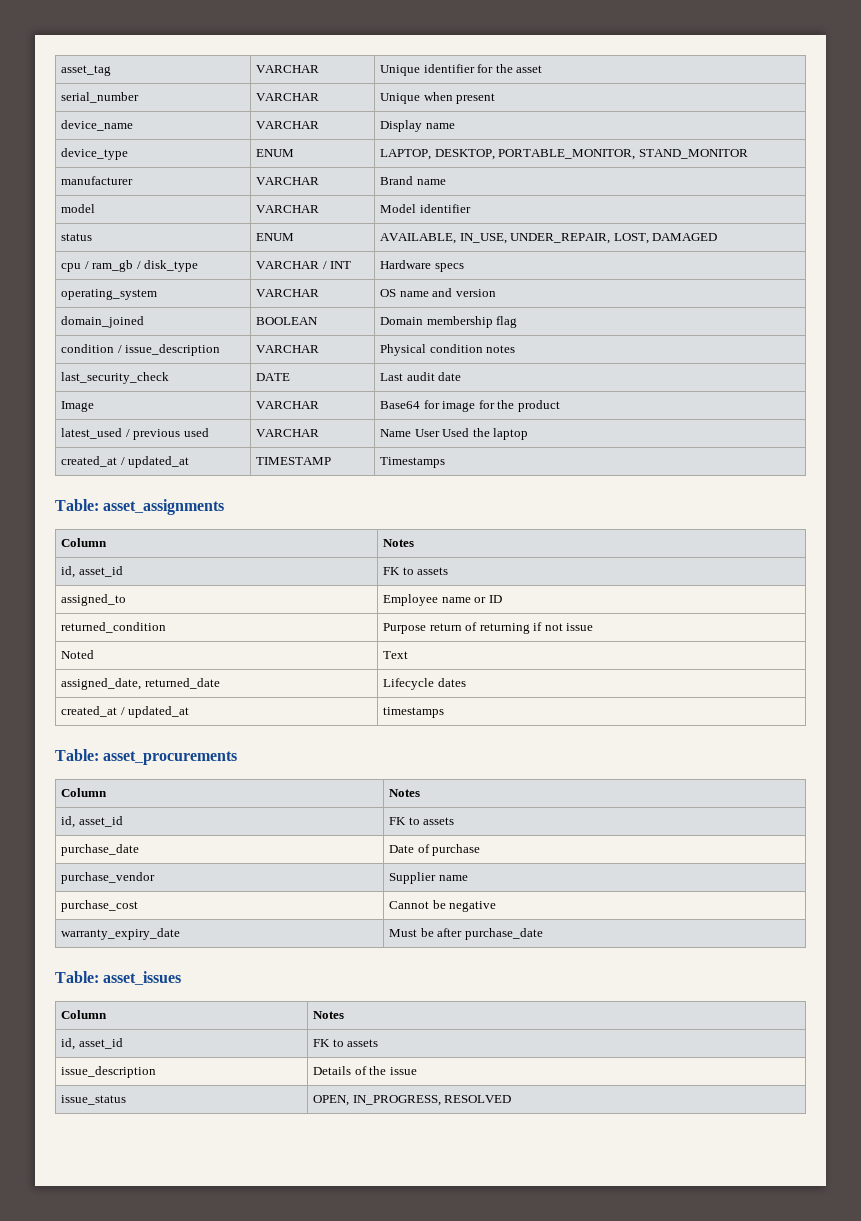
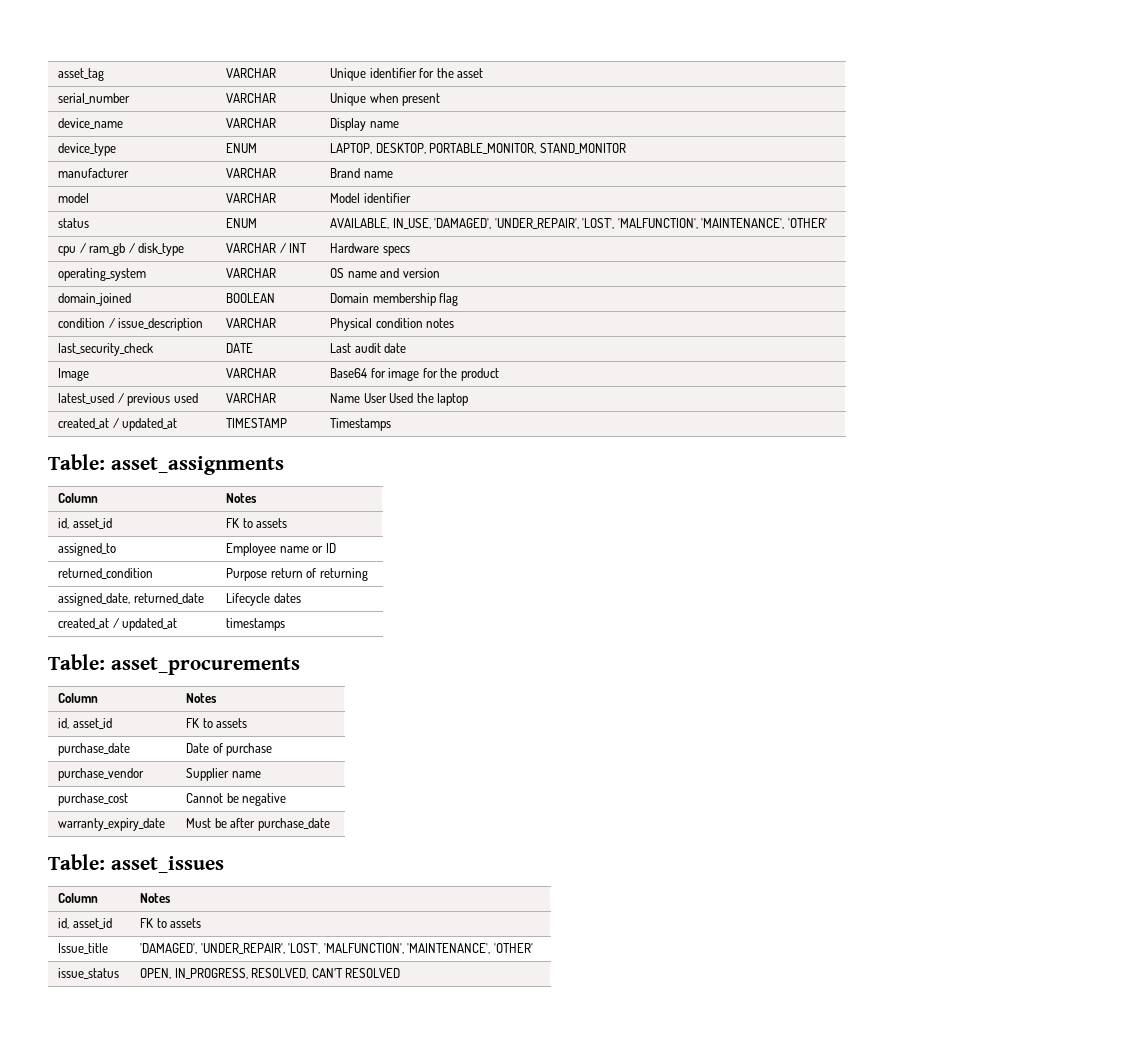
[510,233,718,244] UNDER_REPAIR, LOST, DAMAGED -> [434,218,827,229] 'DAMAGED', 'UNDER_REPAIR', 'LOST', 'MALFUNCTION', 'MAINTENANCE', 'OTHER'
[533,622,594,631] [61,650,95,659] [383,651,409,659] if not issue // Noted | Text -> (368, 574) none
[61,1066,157,1078] [313,1066,417,1075] issue_description | Details of the issue -> [58,943,109,954] [140,943,533,954] Issue_title | 'DAMAGED', 'UNDER_REPAIR', 'LOST', 'MALFUNCTION', 'MAINTENANCE', 'OTHER'
(441, 1100) none -> [251,968,343,979] RESOLVED, CAN’T

